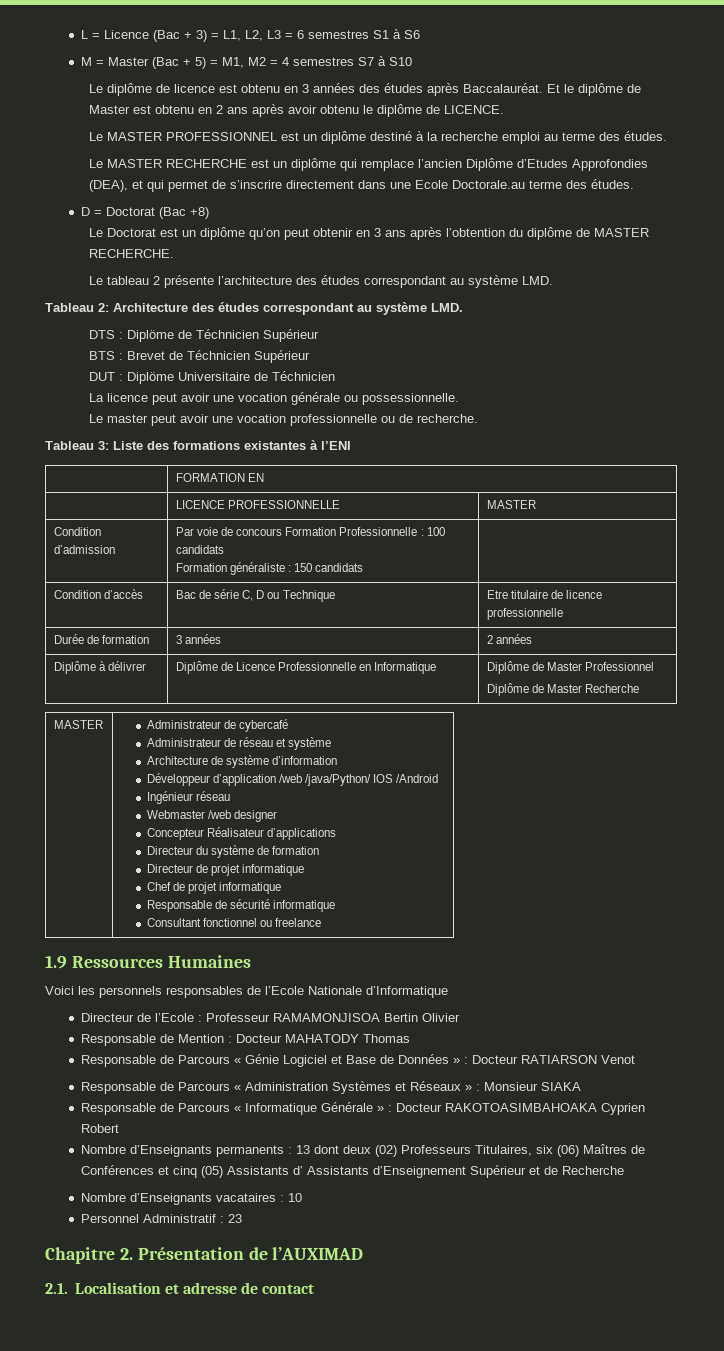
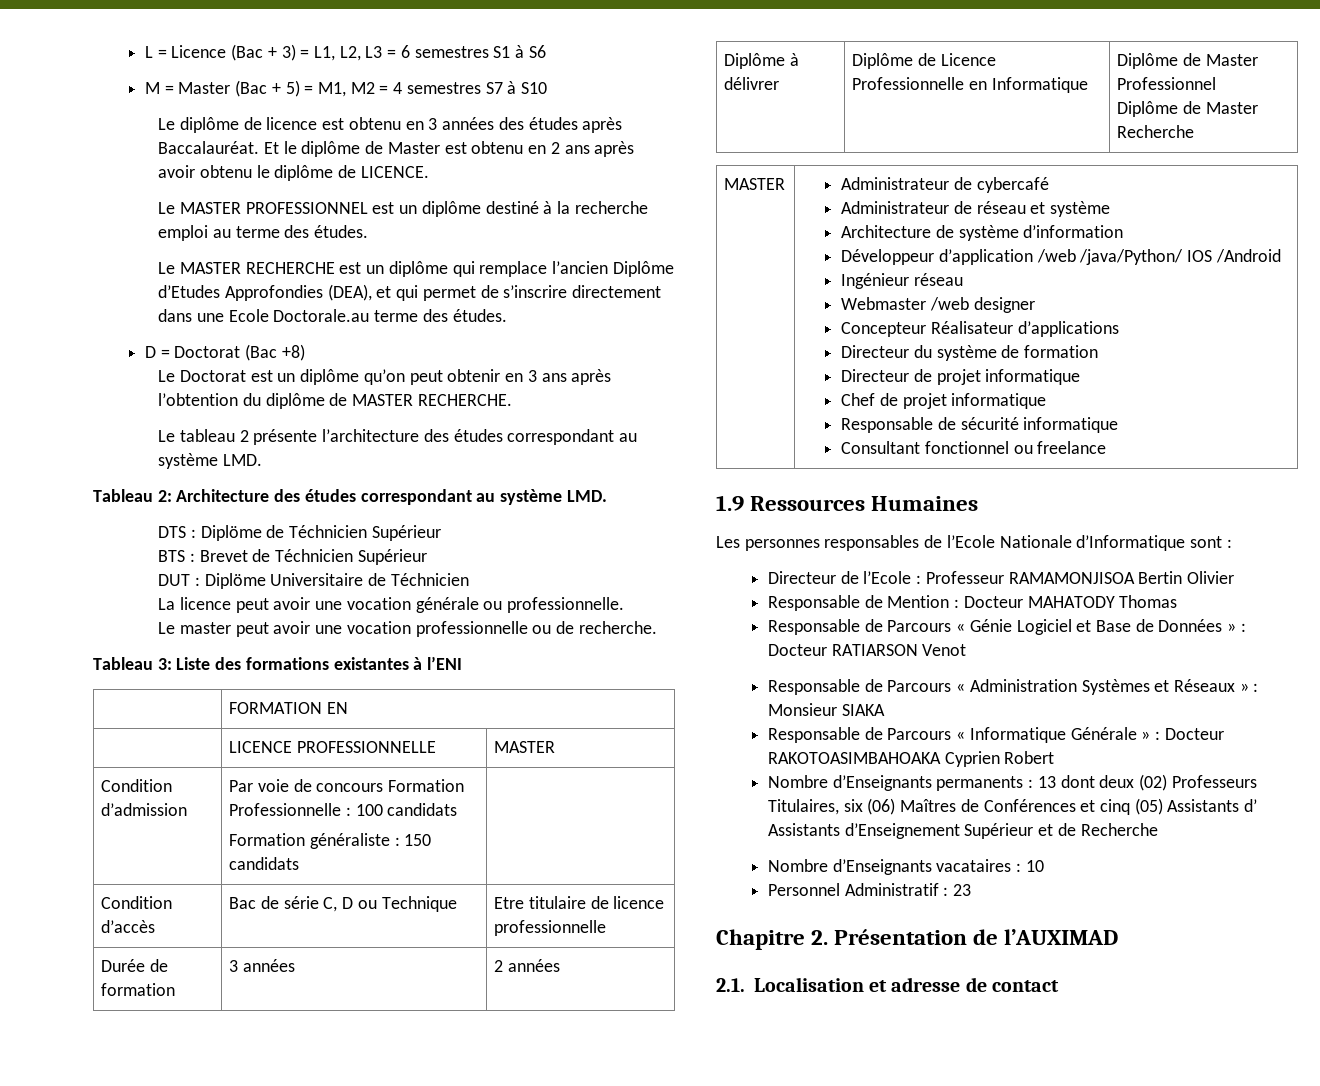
[361,393,459,405] possessionnelle. -> [507,597,625,613] professionnelle.
[45,986,162,998] Voici les personnels -> [716,536,820,551] Les personnes
(448, 992) none -> [1190,536,1232,548] sont :

